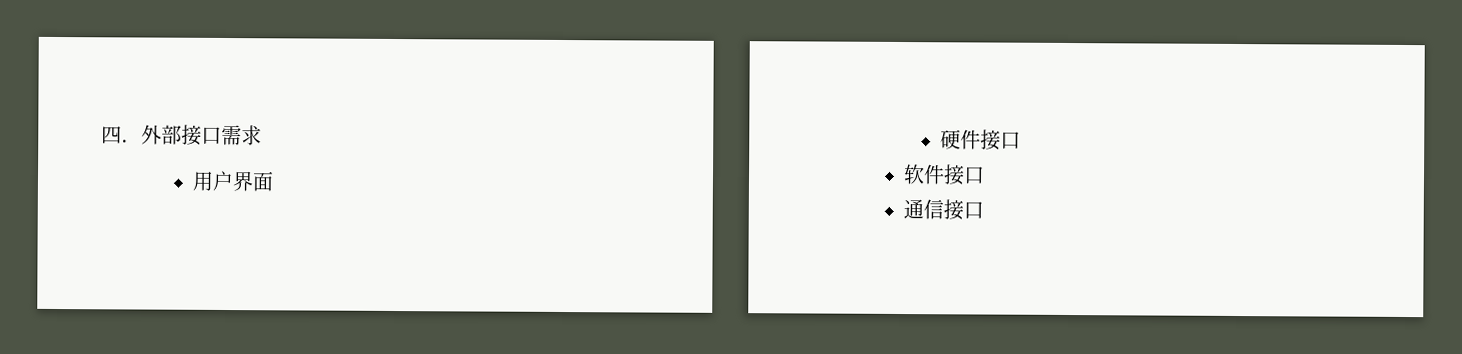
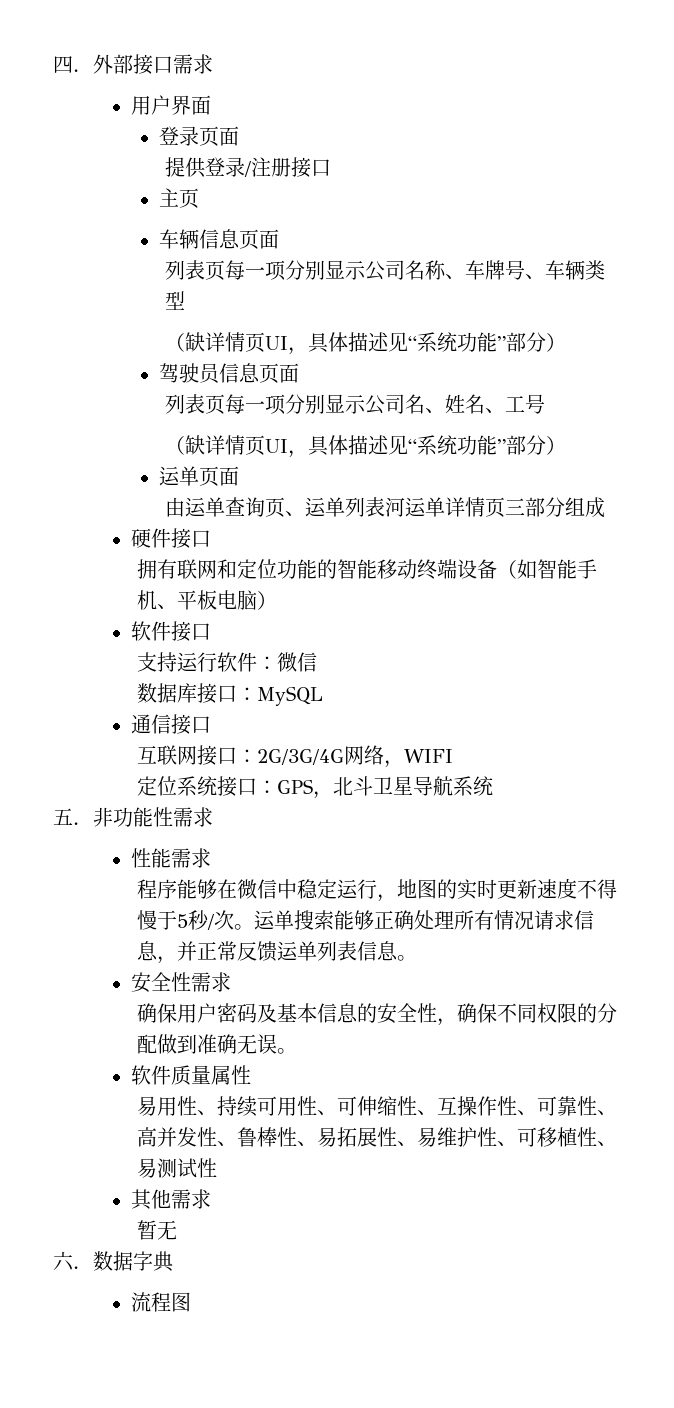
[939,129,1021,151] [903,164,986,186] [903,199,985,221] 硬件接口 // 软件接口 // 通信接口 -> [159,126,240,146] [165,157,332,178] [159,188,200,208] [159,229,280,249] [165,260,606,281] [165,291,186,310] [165,332,567,355] [159,363,300,384] [165,394,546,415] [165,435,567,458] [159,466,240,486] [165,497,606,518] [131,528,212,549] [137,559,598,580] [137,590,278,610] [131,621,212,642] [137,652,318,672] [137,683,324,706] [131,714,212,735] [137,745,454,768] [137,776,494,799] [53,807,213,827] [131,848,212,868] [137,878,618,902] [137,910,595,930] [137,941,418,964] [131,972,232,993] [137,1003,618,1026] [137,1034,298,1054] [131,1065,252,1085] [137,1096,618,1117] [137,1127,618,1147] [137,1158,218,1178] [131,1189,212,1210] [137,1220,178,1240] [53,1251,174,1272] [131,1292,192,1312] 登录页面 // 提供登录/注册接口 // 主页 // 车辆信息页面 // 列表页每一项分别显示公司名称、车牌号、车辆类型 // （缺详情页UI，具体描述见“系统功能”部分） // 驾驶员信息页面 // 列表页每一项分别显示公司名、姓名、工号 // （缺详情页UI，具体描述见“系统功能”部分） // 运单页面 // 由运单查询页、运单列表河运单详情页三部分组成 // 硬件接口 // 拥有联网和定位功能的智能移动终端设备（如智能手机、平板电脑） // 软件接口 // 支持运行软件：微信 // 数据库接口：MySQL // 通信接口 // 互联网接口：2G/3G/4G网络，WIFI // 定位系统接口：GPS，北斗卫星导航系统 // 五．非功能性需求 // 性能需求 // 程序能够在微信中稳定运行，地图的实时更新速度不得慢于5秒/次。运单搜索能够正确处理所有情况请求信息，并正常反馈运单列表信息。 // 安全性需求 // 确保用户密码及基本信息的安全性，确保不同权限的分配做到准确无误。 // 软件质量属性 // 易用性、持续可用性、可伸缩性、互操作性、可靠性、高并发性、鲁棒性、易拓展性、易维护性、可移植性、易测试性 // 其他需求 // 暂无 // 六．数据字典 // 流程图

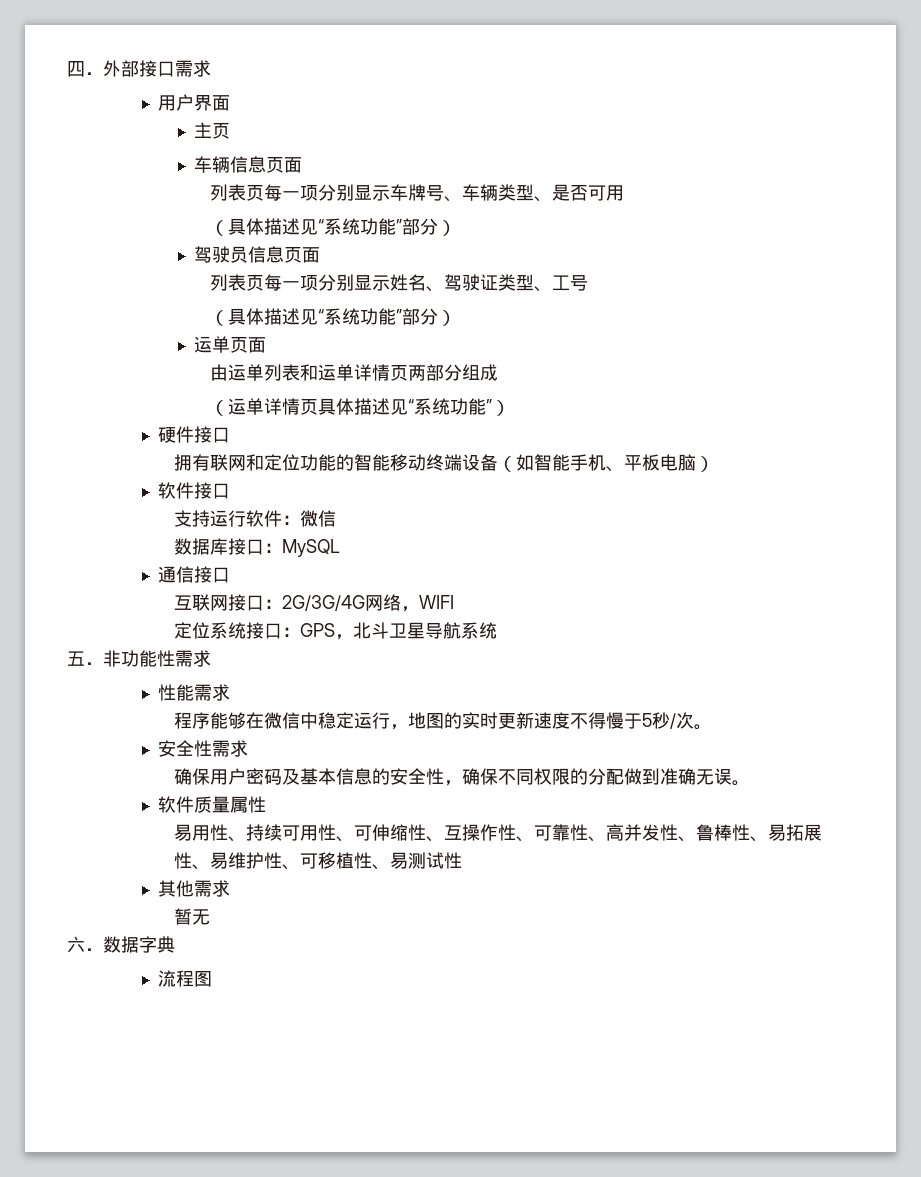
[159,126,240,146] [165,157,332,178] // 登录页面 // 提供登录/注册接口 -> (231, 103) none
[365,260,466,281] 公司名称、 -> (391, 193) none
[165,332,309,355] // （缺详情页UI， -> [534,184,625,202] [210,220,229,236] 、是否可用 // （
[365,394,486,415] 公司名、姓名 -> [390,274,535,292] 姓名、驾驶证类型
[185,435,309,458] 缺详情页UI， -> (229, 318) none
[225,497,526,517] 查询页、运单列表河运单详情页三 -> [264,364,427,381] 列表和运单详情页两
(606, 507) none -> [210,398,511,416] // （运单详情页具体描述见“系统功能”）
[254,910,595,930] [137,941,418,964] 运单搜索能够正确处理所有情况请求信息，并正常反馈运单列表信息。 -> (713, 727) none

